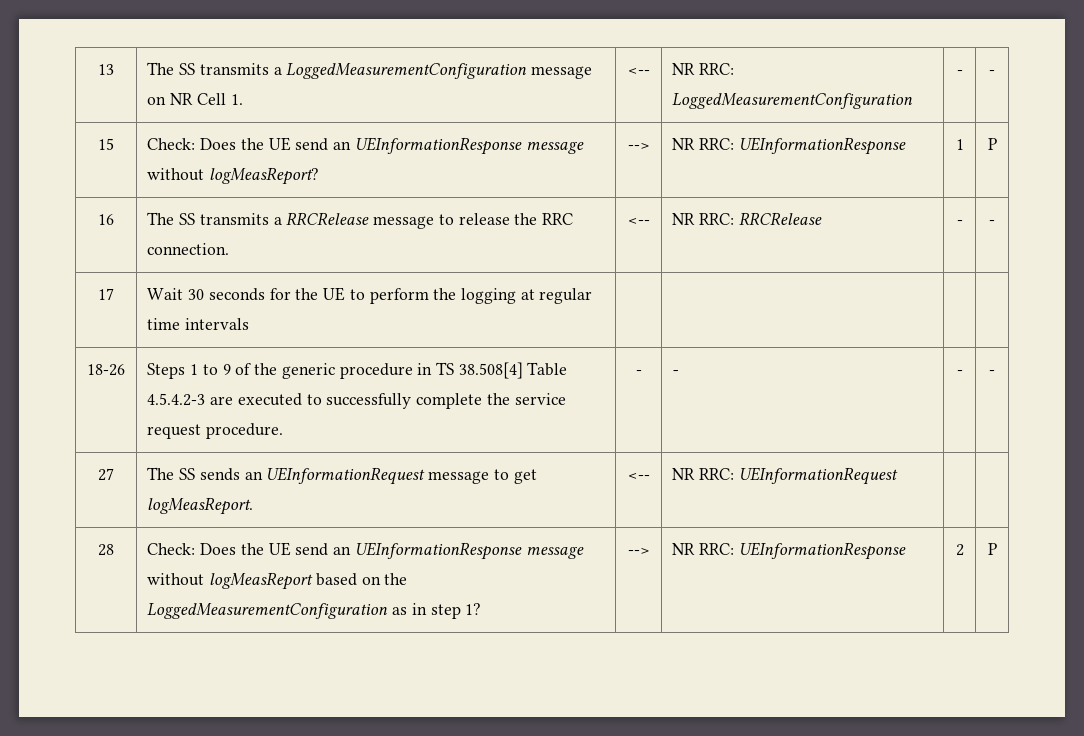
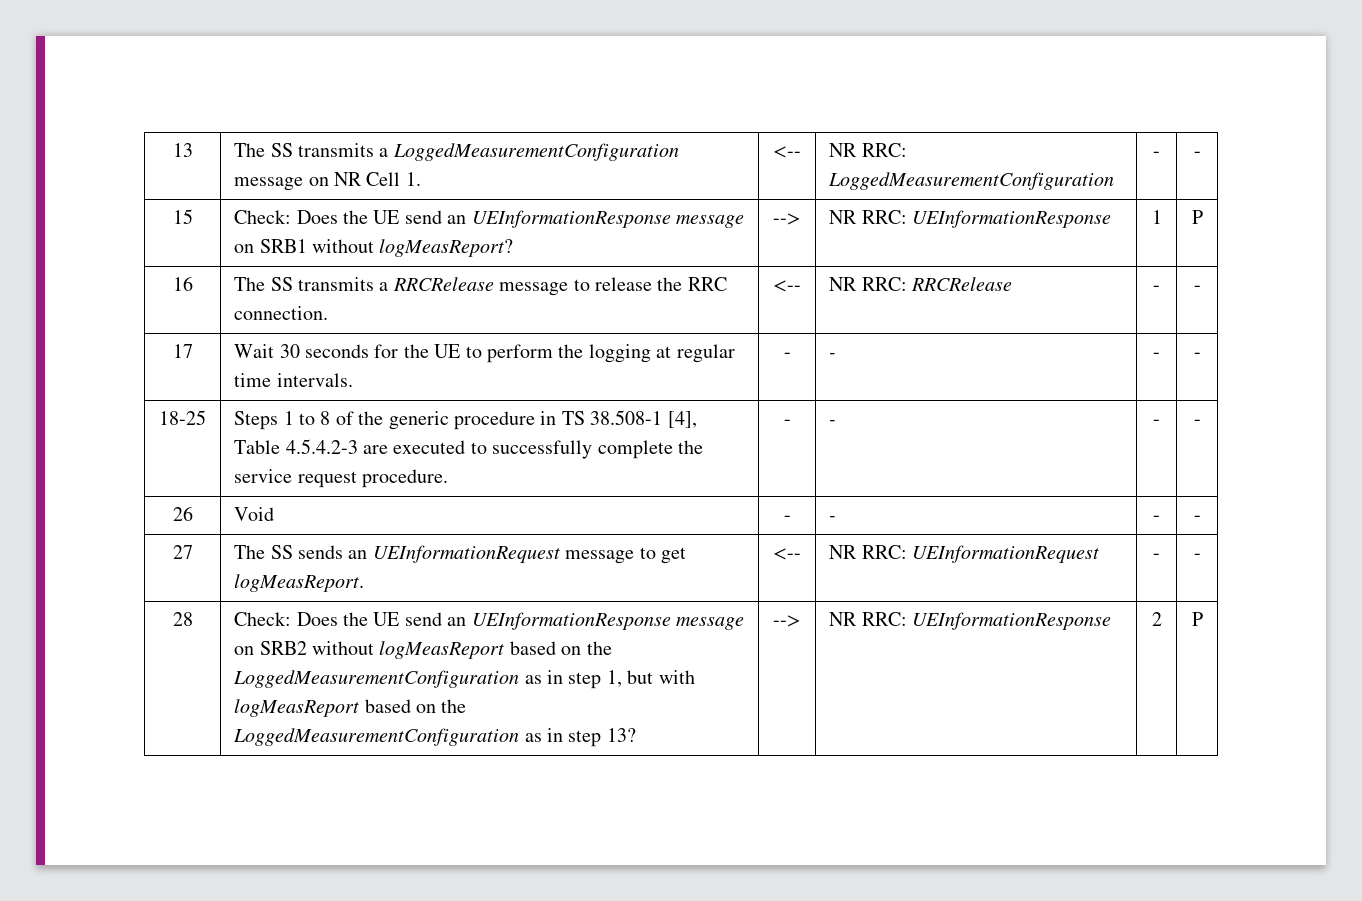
(584, 148) none -> [234,239,307,253] on SRB1
[185,318,250,330] [87,364,125,376] intervals | | | | // 18-26 -> [276,373,353,387] [783,352,791,358] [829,353,837,358] [1153,352,1160,358] [1193,352,1201,358] [159,410,206,425] intervals. | - | - | - | - // 18-25
[222,364,231,375] 9 -> [320,411,331,425] 8
[458,362,523,379] 38.508[4] -> [590,410,697,428] 38.508-1 [4],
(995, 372) none -> [172,506,193,521] [234,507,275,521] [783,515,791,521] [829,516,837,521] [1153,515,1160,521] [1193,515,1201,521] // 26 | Void | - | - | - | -
(898, 476) | -> [1153,553,1160,559] [1193,553,1201,559] - | -
(584, 553) none -> [234,641,307,655] on SRB2
[465,603,482,615] 1? -> [606,670,695,687] [234,699,467,717] [233,728,636,747] 1, but with logMeasReport based on the LoggedMeasurementConfiguration as in step 13?

